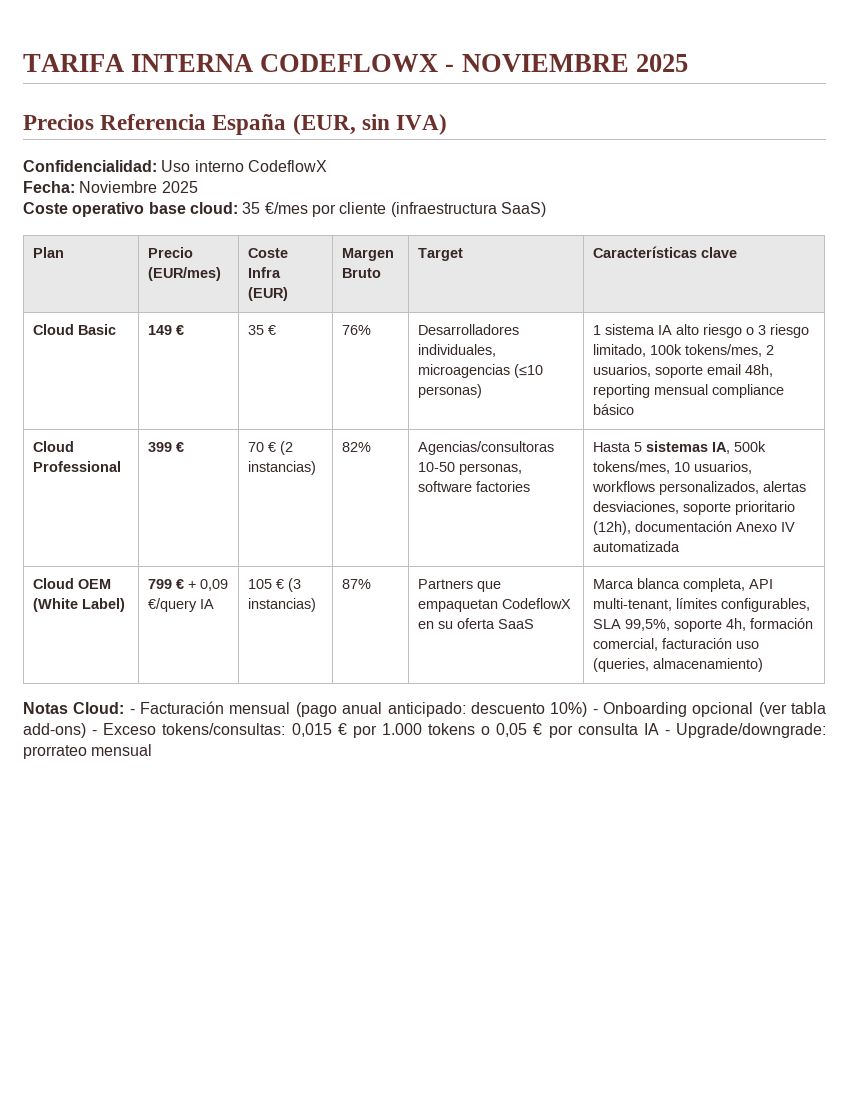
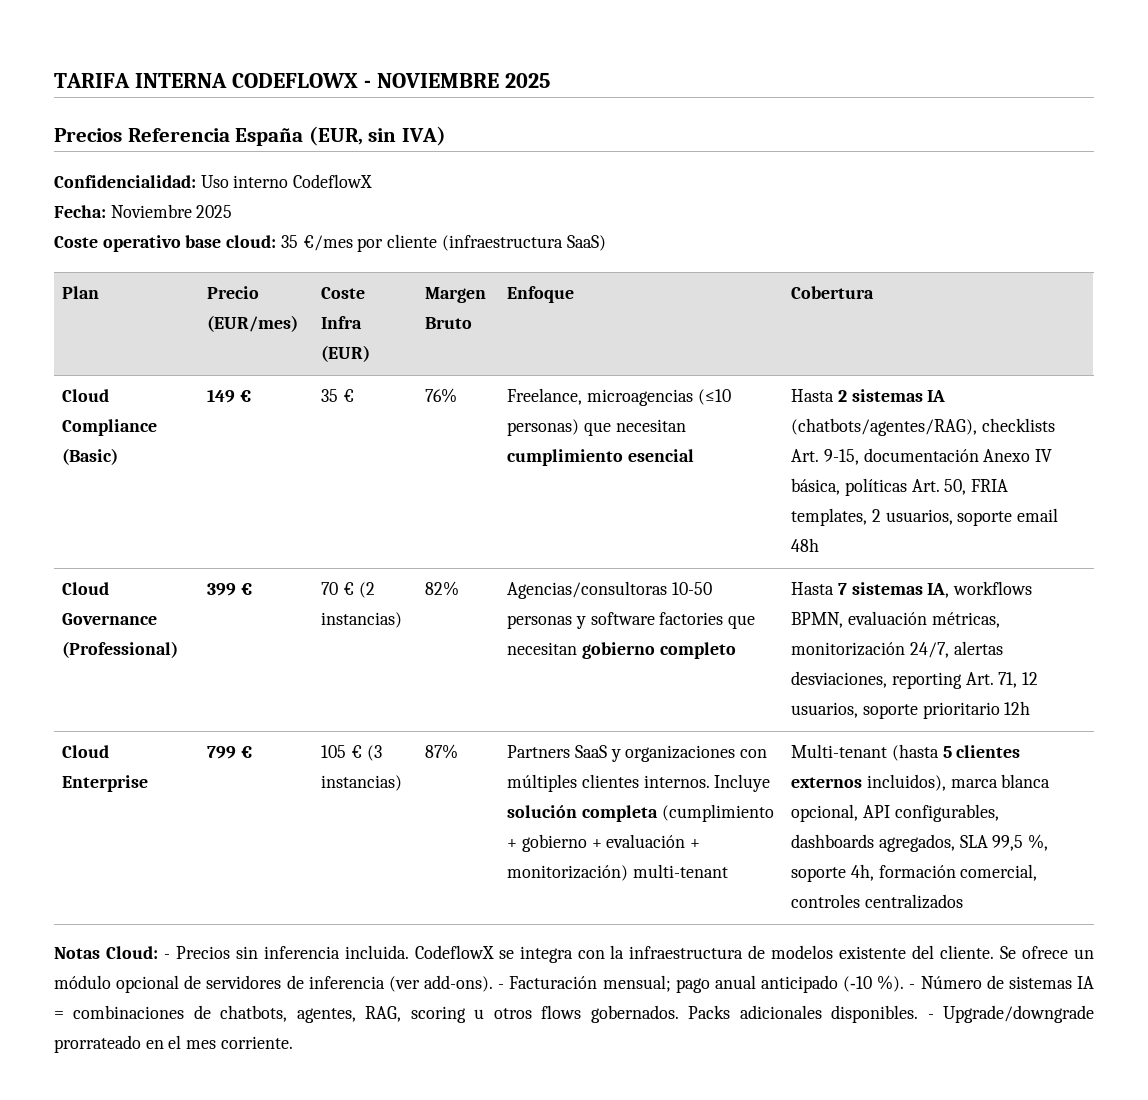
[418,248,464,261] [593,246,738,258] [33,324,117,335] Target | Características clave // Cloud Basic -> [507,286,575,303] [791,286,875,299] [62,389,110,402] [62,419,158,436] [62,448,119,465] Enfoque | Cobertura // Cloud Compliance (Basic)
[418,324,520,335] [418,344,497,357] Desarrolladores individuales, -> [507,388,583,405] Freelance,
[593,324,810,338] [593,344,775,357] [593,364,774,378] [593,384,785,398] [593,404,635,415] [33,441,75,452] [33,461,122,472] | 1 sistema IA alto riesgo o 3 riesgo limitado, 100k tokens/mes, 2 usuarios, soporte email 48h, reporting mensual compliance básico // Cloud Professional -> [583,419,686,436] [507,449,694,466] [791,389,946,402] [791,418,1055,436] [791,448,1053,465] [791,478,1009,496] [791,508,1059,526] [791,538,820,552] [62,582,110,595] [62,613,158,625] [62,641,179,658] que necesitan cumplimiento esencial | Hasta 2 sistemas IA (chatbots/agentes/RAG), checklists Art. 9-15, documentación Anexo IV básica, políticas Art. 50, FRIA templates, 2 usuarios, soporte email 48h // Cloud Governance (Professional)
[459,463,523,475] personas, -> [507,615,586,629] personas y
[593,442,643,452] | Hasta 5 -> [728,615,756,629] [507,642,736,659] [791,582,847,595] que necesitan gobierno completo | Hasta 7
[734,441,767,452] [593,461,753,474] [592,481,807,495] [593,501,796,515] [593,521,796,535] [593,541,681,552] [33,578,112,589] [33,598,126,612] [148,579,229,591] [148,598,215,612] 500k tokens/mes, 10 usuarios, workflows personalizados, alertas desviaciones, soporte prioritario (12h), documentación Anexo IV automatizada // Cloud OEM (White Label) | 799 € + 0,09 €/query IA -> [953,581,1033,595] [791,611,1000,628] [791,641,1003,658] [791,671,1039,689] [791,701,1031,719] [62,745,110,758] [62,775,149,792] [207,746,253,759] workflows BPMN, evaluación métricas, monitorización 24/7, alertas desviaciones, reporting Art. 71, 12 usuarios, soporte prioritario 12h // Cloud Enterprise | 799 €
[477,581,502,592] [418,598,572,612] [418,618,535,629] [593,578,774,592] [593,598,811,612] [593,618,814,632] [593,638,760,651] [593,658,764,672] [23,701,827,717] [23,723,826,738] [23,744,153,759] que empaquetan CodeflowX en su oferta SaaS | Marca blanca completa, API multi-tenant, límites configurables, SLA 99,5%, soporte 4h, formación comercial, facturación uso (queries, almacenamiento) // Notas Cloud: - Facturación mensual (pago anual anticipado: descuento 10%) - Onboarding opcional (ver tabla add-ons) - Exceso tokens/consultas: 0,015 € por 1.000 tokens o 0,05 € por consulta IA - Upgrade/downgrade: prorrateo mensual -> [574,745,768,762] [507,774,771,792] [507,804,774,822] [507,834,701,852] [507,864,728,881] [791,744,1021,761] [791,774,1051,791] [791,804,999,822] [791,834,1049,852] [791,864,1038,882] [791,894,963,909] [54,945,1095,963] [54,975,1094,993] [54,1005,1094,1023] [54,1035,293,1053] SaaS y organizaciones con múltiples clientes internos. Incluye solución completa (cumplimiento + gobierno + evaluación + monitorización) multi-tenant | Multi-tenant (hasta 5 clientes externos incluidos), marca blanca opcional, API configurables, dashboards agregados, SLA 99,5 %, soporte 4h, formación comercial, controles centralizados // Notas Cloud: - Precios sin inferencia incluida. CodeflowX se integra con la infraestructura de modelos existente del cliente. Se ofrece un módulo opcional de servidores de inferencia (ver add-ons). - Facturación mensual; pago anual anticipado (‑10 %). - Número de sistemas IA = combinaciones de chatbots, agentes, RAG, scoring u otros flows gobernados. Packs adicionales disponibles. - Upgrade/downgrade prorrateado en el mes corriente.

